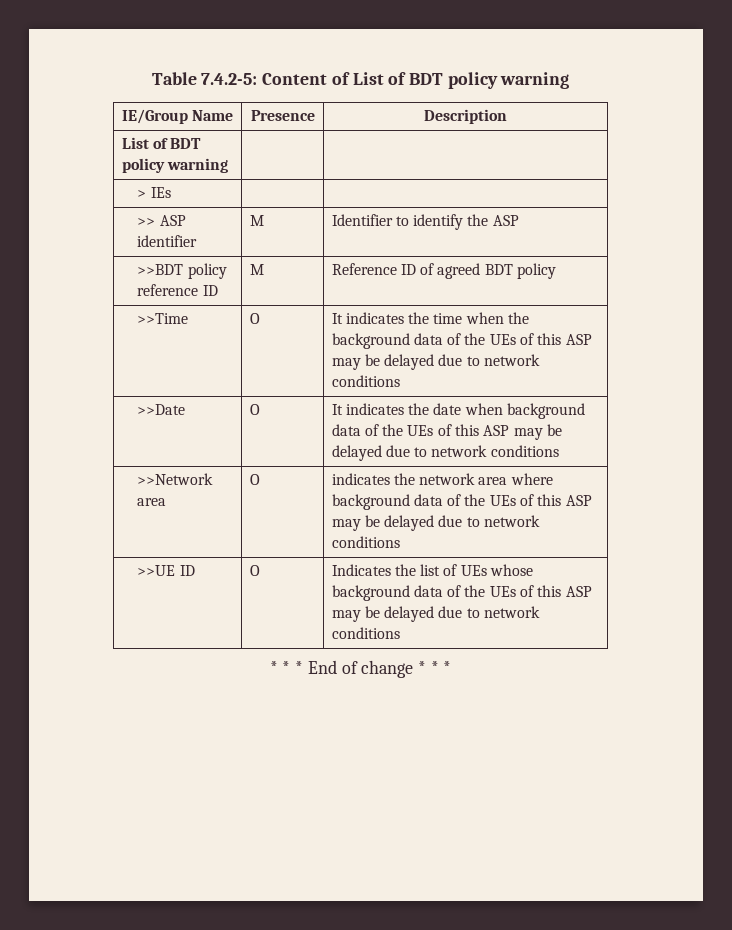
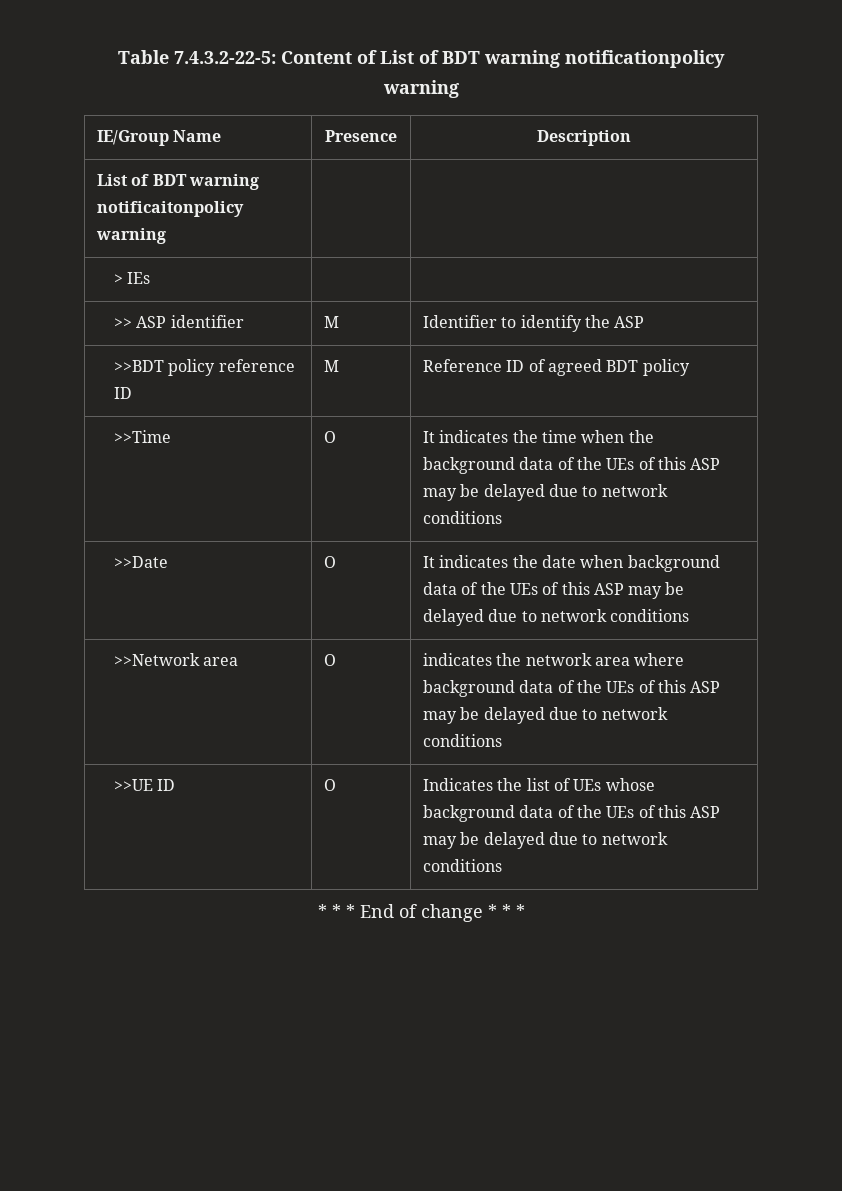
[201,73,258,85] 7.4.2-5: -> [174,51,276,64] 7.4.3.2-22-5:
[447,72,498,89] policy -> [484,50,725,68] warning notificationpolicy
[121,158,165,173] policy -> [188,174,259,190] [96,201,244,217] warning notificaitonpolicy

